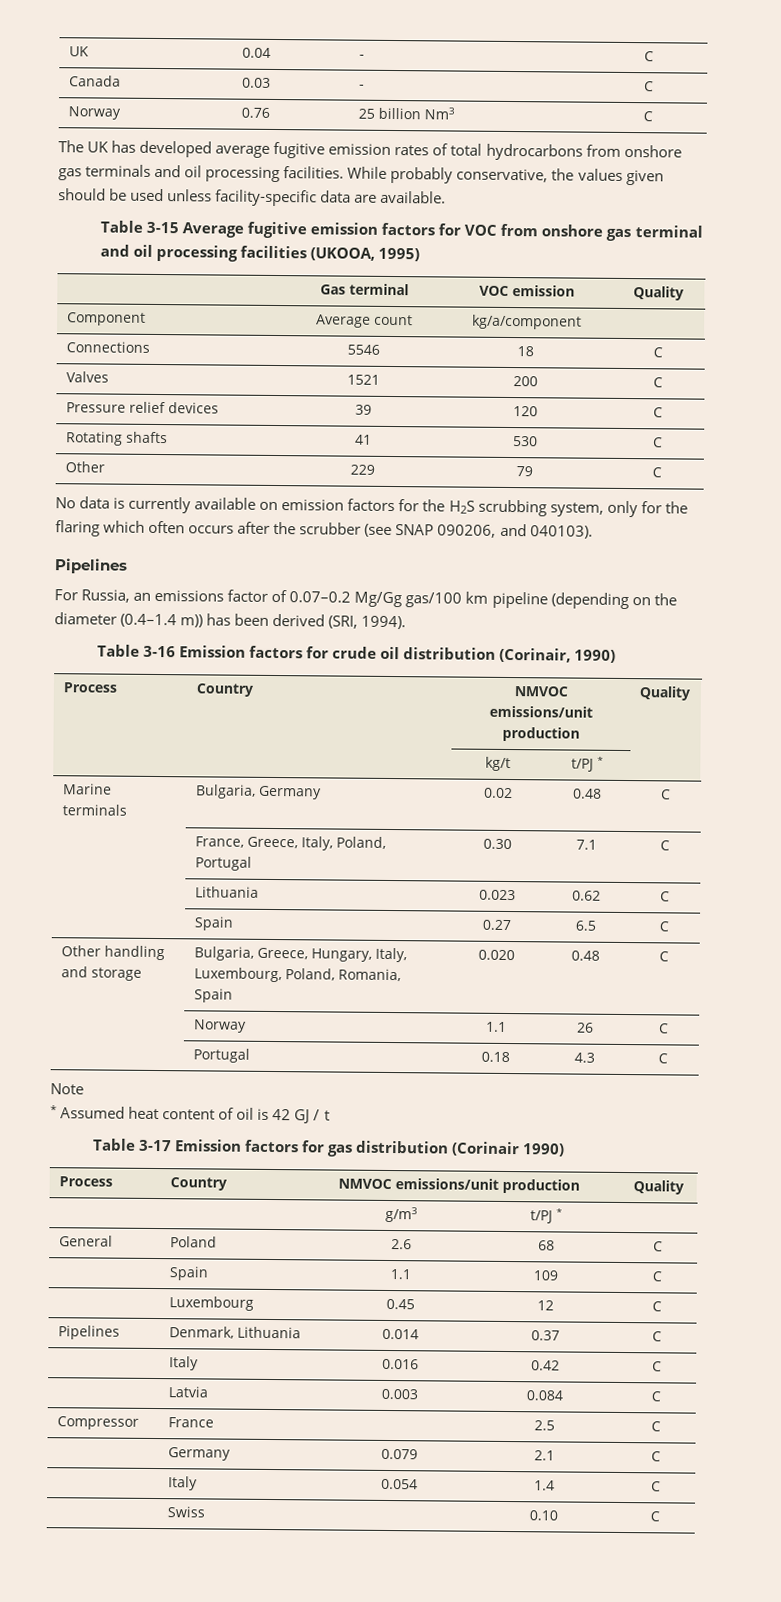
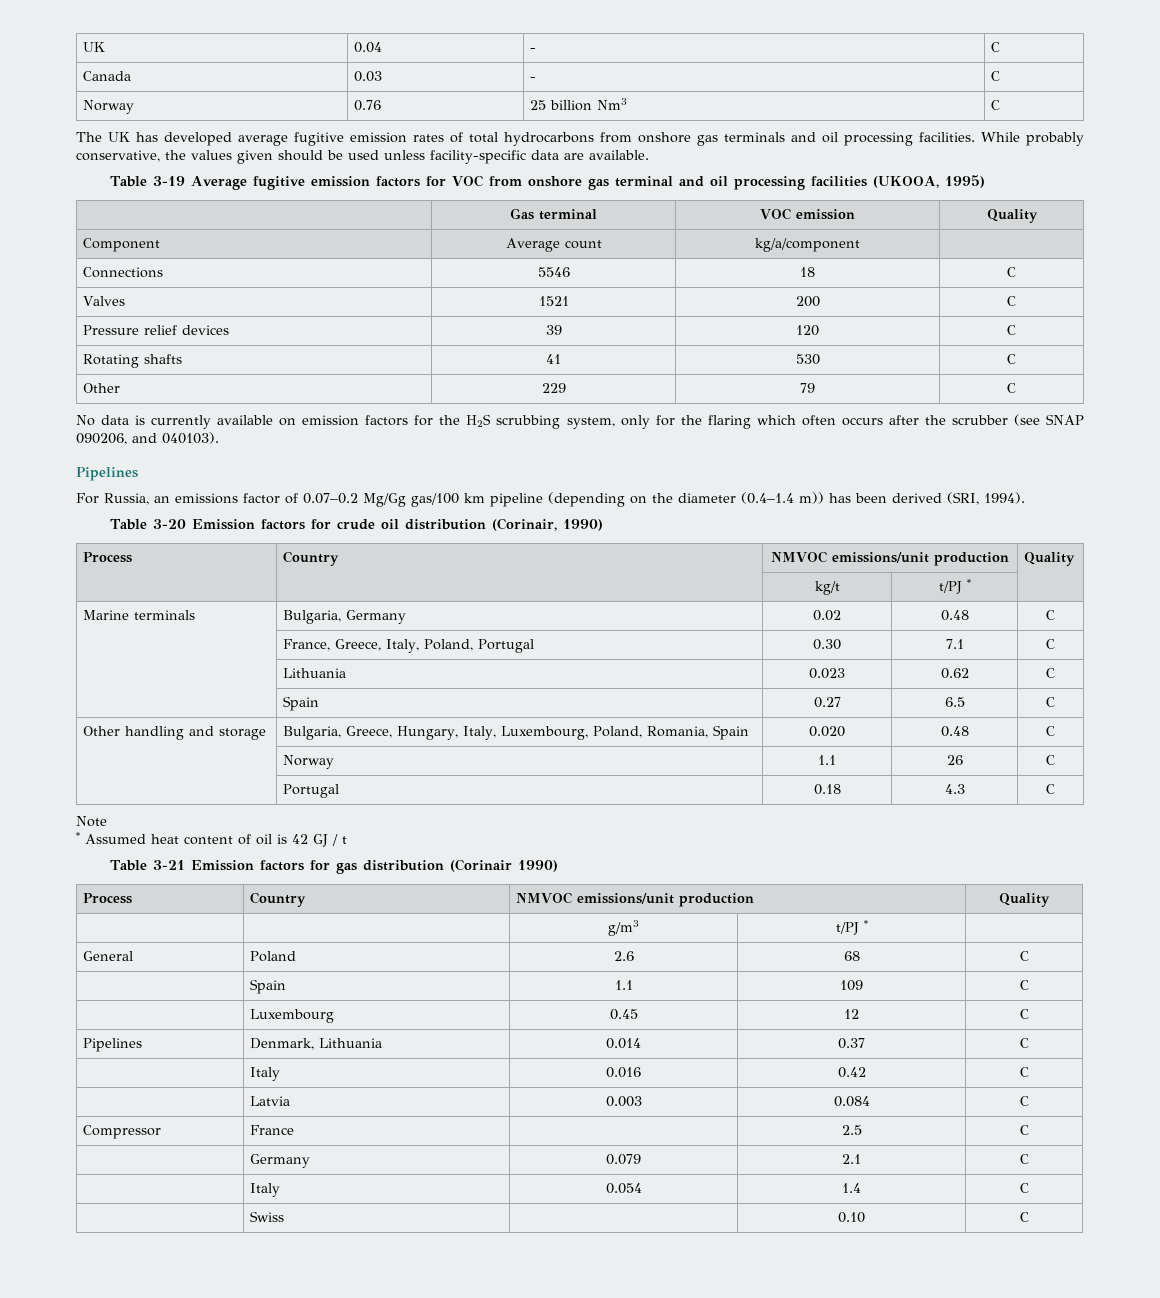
[146,221,180,234] 3-15 -> [152,176,185,186] 3-19
[143,645,177,658] 3-16 -> [152,519,186,529] 3-20
[138,1139,173,1152] 3-17 -> [152,860,185,870] 3-21

